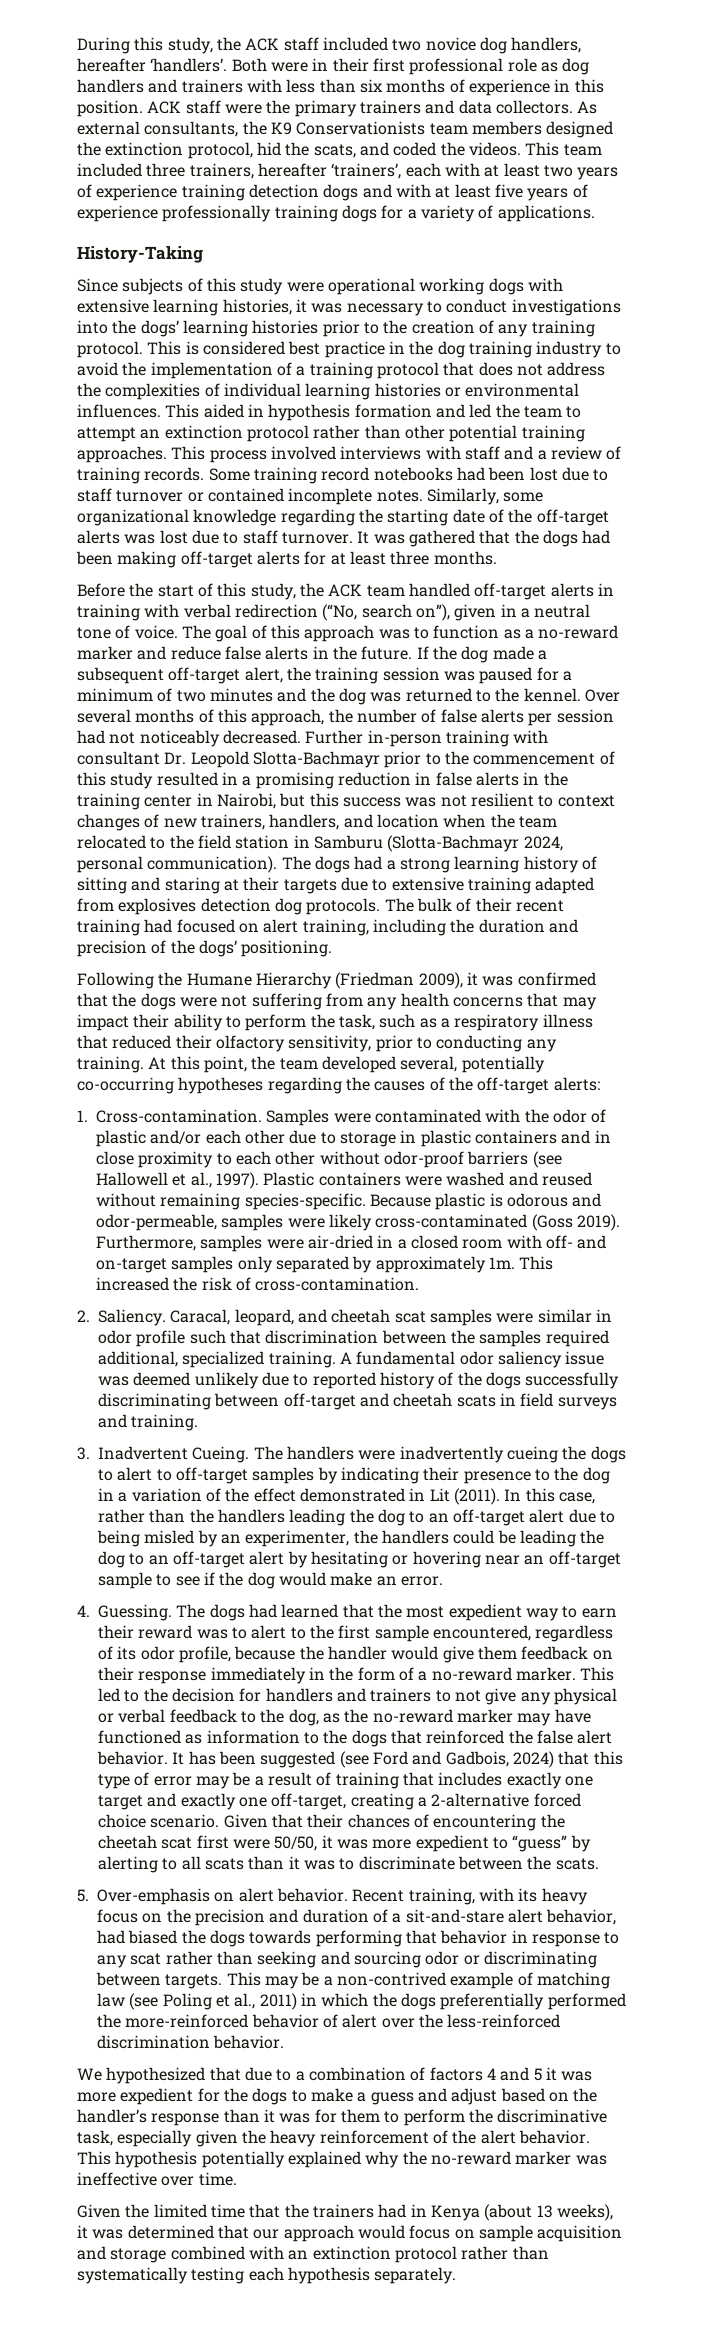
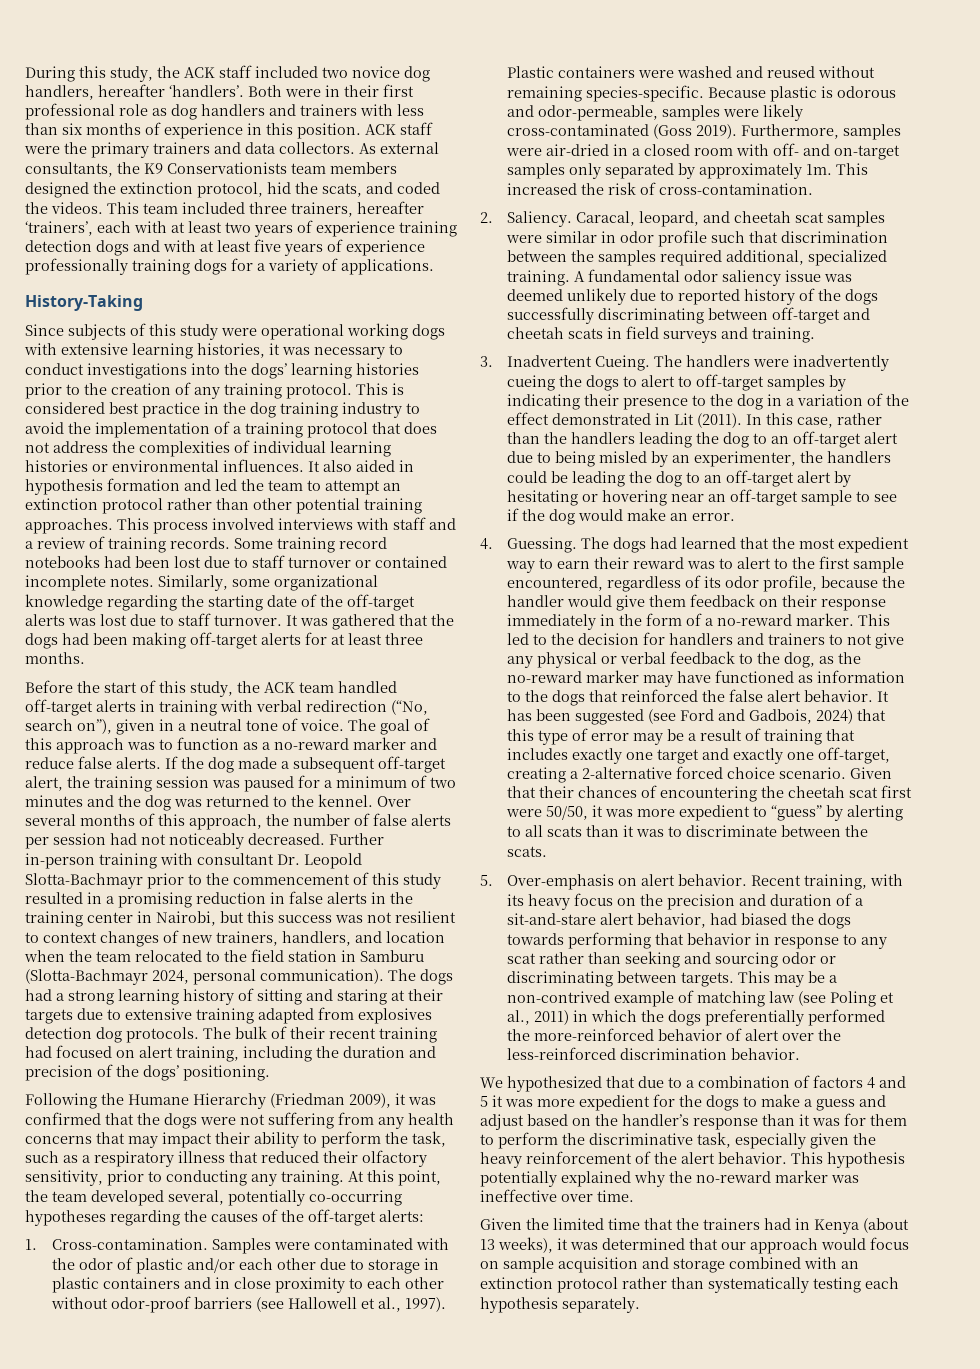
[165,404,200,418] This -> [308,460,352,472] It also
[265,646,413,660] alerts in the future. -> [116,757,161,769] alerts.

